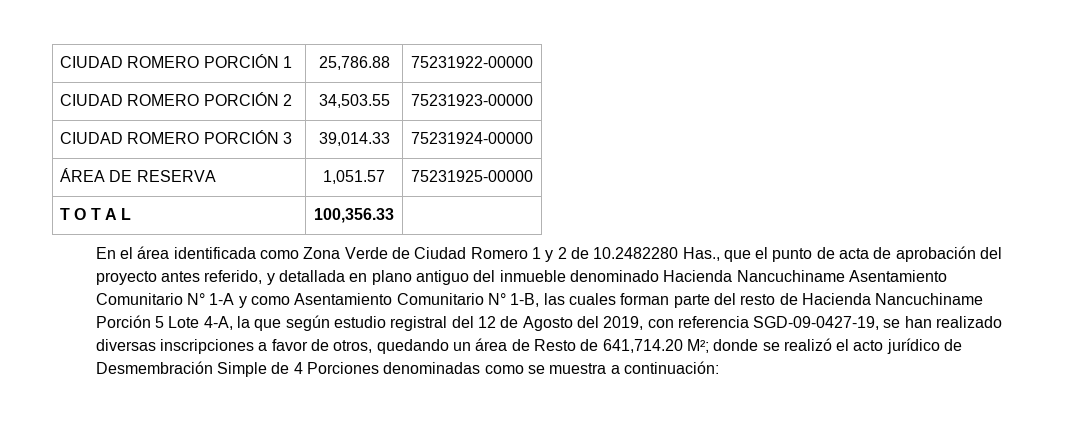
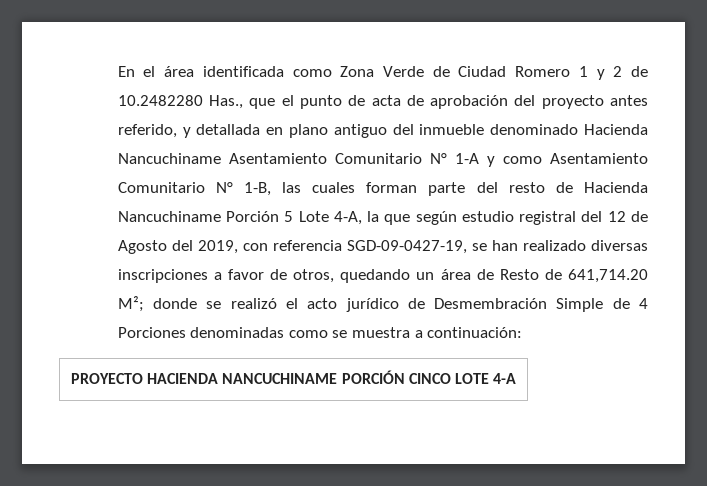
[60,54,293,68] [318,56,390,70] [411,56,533,68] [60,92,293,106] [318,94,390,108] [411,94,533,106] [60,130,293,144] [318,132,390,146] [411,132,533,144] [60,168,216,182] [323,170,385,184] [411,170,533,182] [60,208,132,220] [314,208,394,223] CIUDAD ROMERO PORCIÓN 1 | 25,786.88 | 75231922-00000 // CIUDAD ROMERO PORCIÓN 2 | 34,503.55 | 75231923-00000 // CIUDAD ROMERO PORCIÓN 3 | 39,014.33 | 75231924-00000 // ÁREA DE RESERVA | 1,051.57 | 75231925-00000 // T O T A L | 100,356.33 | // -> (117, 71) none
(719, 367) none -> [70,370,517,384] // PROYECTO HACIENDA NANCUCHINAME PORCIÓN CINCO LOTE 4-A

